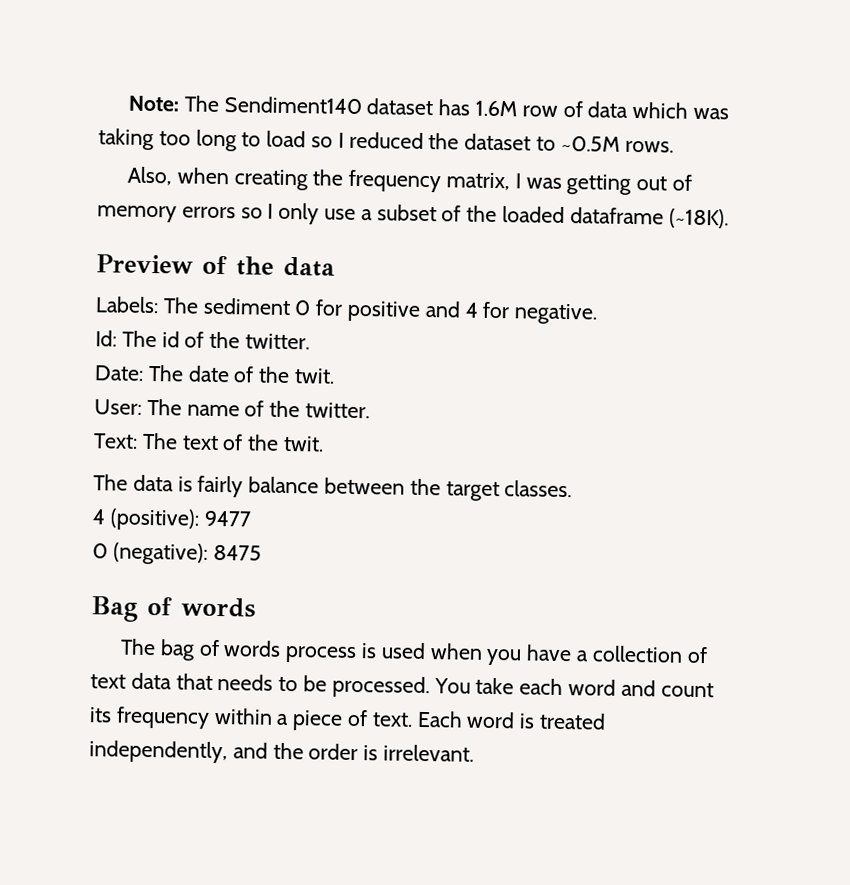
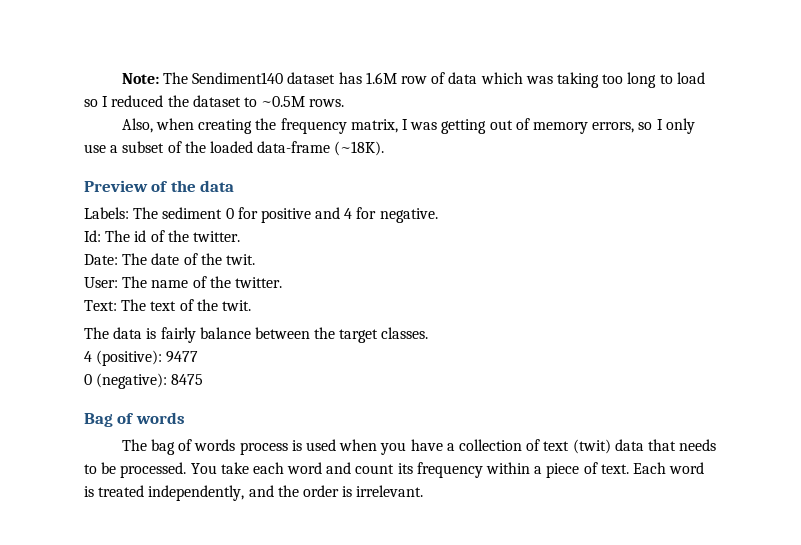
[181,206,236,219] errors -> [592,122,635,133] errors,
[569,207,664,225] dataframe -> [257,141,331,153] data-frame
(126, 681) none -> [572,439,611,454] (twit)

